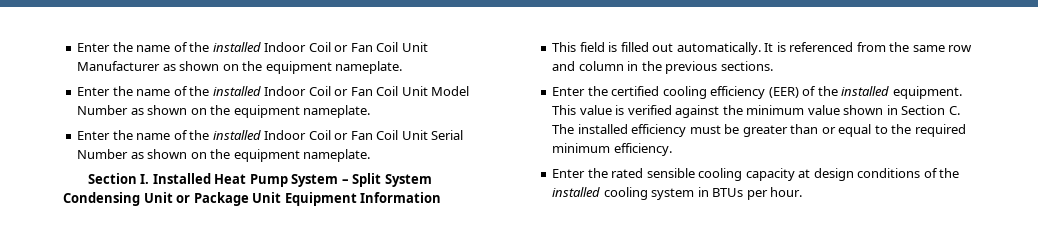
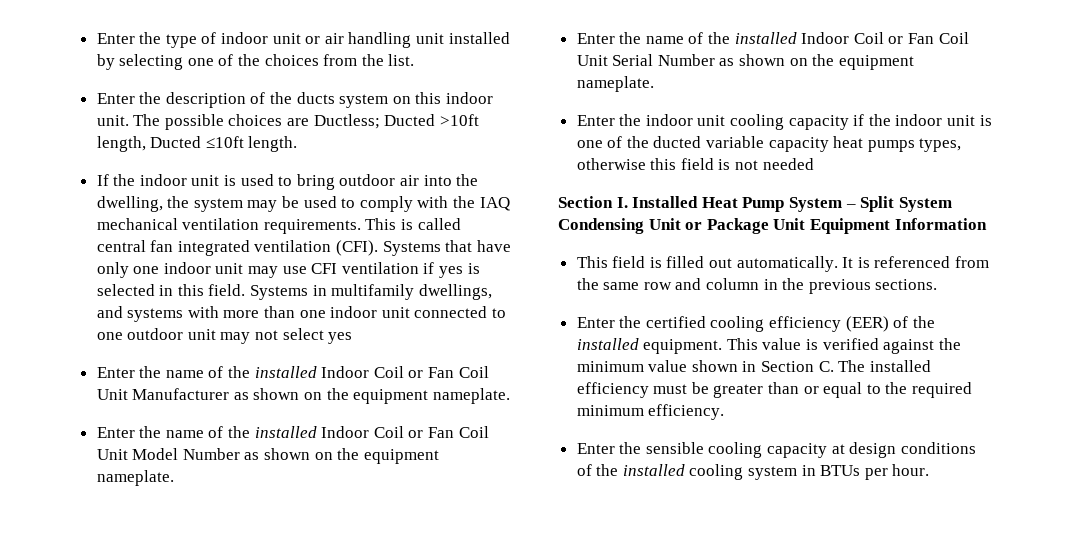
[77,42,133,52] Enter the -> [96,32,510,48] [96,54,415,70] [96,92,494,108] [96,114,479,130] [96,136,298,152] [96,174,479,190] [96,196,510,212] [96,218,461,234] [96,240,511,256] [96,262,480,278] [96,284,492,300] [96,306,507,322] [96,328,353,344] [96,366,162,378] Enter the type of indoor unit or air handling unit installed by selecting one of the choices from the list. // Enter the description of the ducts system on this indoor unit. The possible choices are Ductless; Ducted >10ft length, Ducted ≤10ft length. // If the indoor unit is used to bring outdoor air into the dwelling, the system may be used to comply with the IAQ mechanical ventilation requirements. This is called central fan integrated ventilation (CFI). Systems that have only one indoor unit may use CFI ventilation if yes is selected in this field. Systems in multifamily dwellings, and systems with more than one indoor unit connected to one outdoor unit may not select yes // Enter the
(371, 155) none -> [576,114,992,130] [576,136,962,152] [576,158,814,170] // Enter the indoor unit cooling capacity if the indoor unit is one of the ducted variable capacity heat pumps types, otherwise this field is not needed
[611,168,644,178] rated -> (642, 448) none

